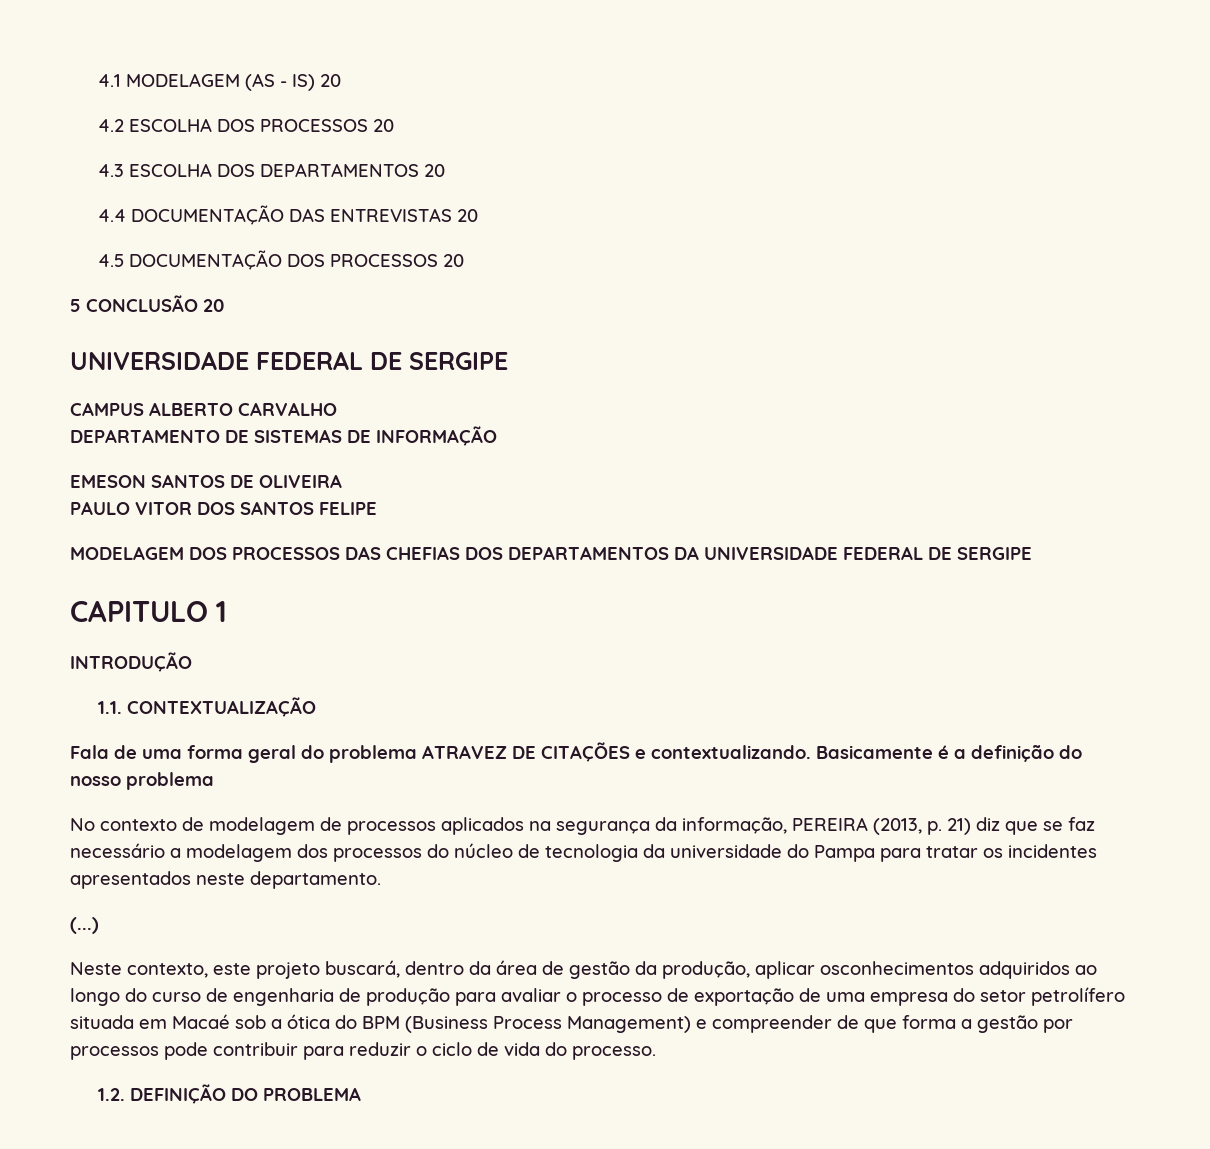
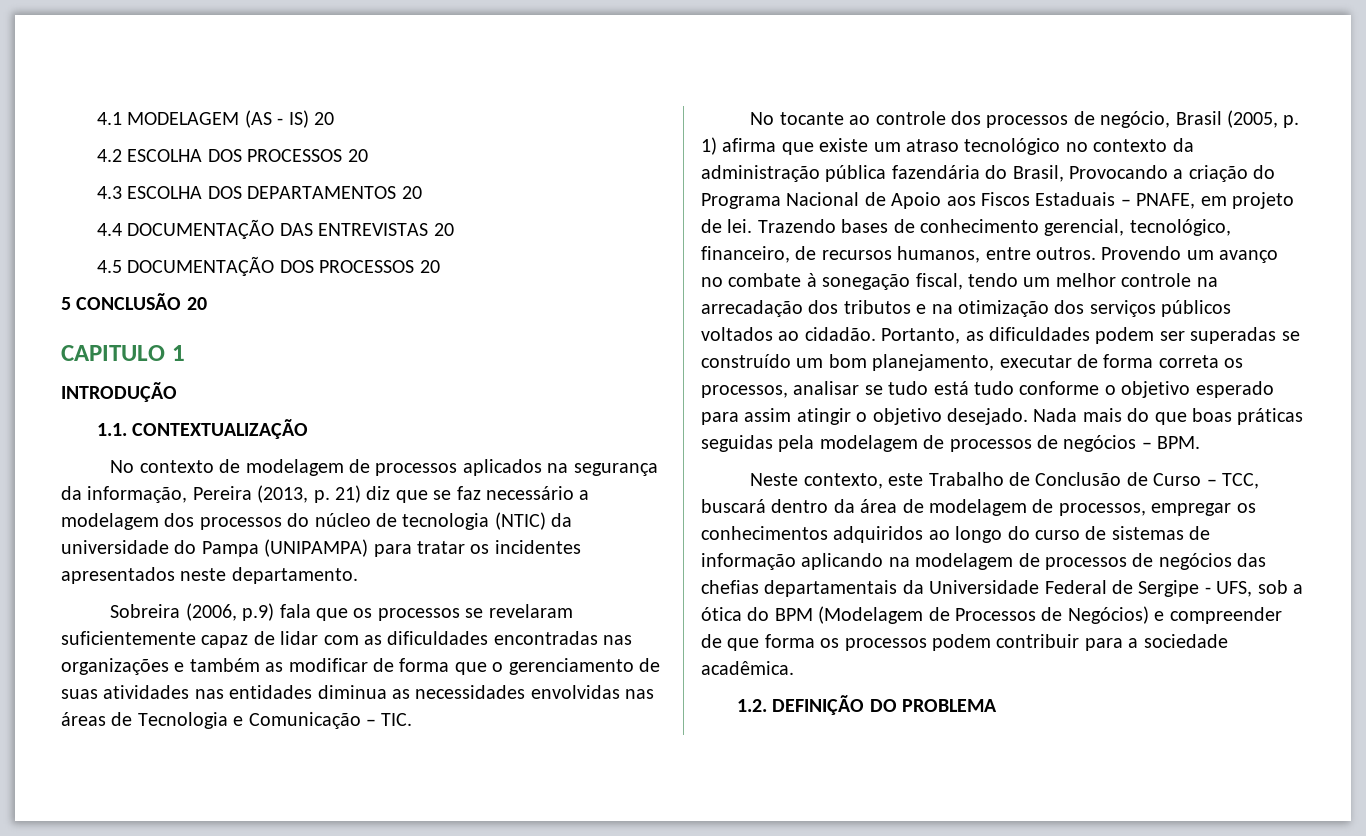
[70,351,508,370] [70,402,337,416] [70,426,497,446] [70,474,342,488] [70,501,377,515] [70,546,1032,560] // UNIVERSIDADE FEDERAL DE SERGIPE // CAMPUS ALBERTO CARVALHO // DEPARTAMENTO DE SISTEMAS DE INFORMAÇÃO // EMESON SANTOS DE OLIVEIRA // PAULO VITOR DOS SANTOS FELIPE // MODELAGEM DOS PROCESSOS DAS CHEFIAS DOS DEPARTAMENTOS DA UNIVERSIDADE FEDERAL DE SERGIPE -> (207, 303) none
[70,742,1082,763] [70,772,214,790] // Fala de uma forma geral do problema ATRAVEZ DE CITAÇÕES e contextualizando. Basicamente é a definição do nosso problema -> (309, 429) none
[792,817,868,831] PEREIRA -> [192,486,252,500] Pereira
(638, 853) none -> [494,512,546,530] (NTIC)
(875, 853) none -> [264,539,369,557] (UNIPAMPA)
[70,917,99,934] [70,960,974,979] (...) // Neste contexto, este projeto buscará, dentro da área de gestão da produção, aplicar osconhecimentos -> [110,603,573,621] [61,631,633,648] [61,658,660,675] [61,685,655,699] [61,712,413,729] [750,110,1300,128] [701,137,1194,155] [701,165,1276,182] [701,192,1294,209] [701,219,1231,236] [701,246,1279,263] [701,273,1218,290] [701,300,1232,317] [701,327,1300,344] [701,354,1244,371] [701,381,1274,398] [701,408,1304,425] [701,435,1201,452] [750,472,1260,489] [701,499,1256,516] [701,526,828,540] Sobreira (2006, p.9) fala que os processos se revelaram suficientemente capaz de lidar com as dificuldades encontradas nas organizações e também as modificar de forma que o gerenciamento de suas atividades nas entidades diminua as necessidades envolvidas nas áreas de Tecnologia e Comunicação – TIC. // No tocante ao controle dos processos de negócio, Brasil (2005, p. 1) afirma que existe um atraso tecnológico no contexto da administração pública fazendária do Brasil, Provocando a criação do Programa Nacional de Apoio aos Fiscos Estaduais – PNAFE, em projeto de lei. Trazendo bases de conhecimento gerencial, tecnológico, financeiro, de recursos humanos, entre outros. Provendo um avanço no combate à sonegação fiscal, tendo um melhor controle na arrecadação dos tributos e na otimização dos serviços públicos voltados ao cidadão. Portanto, as dificuldades podem ser superadas se construído um bom planejamento, executar de forma correta os processos, analisar se tudo está tudo conforme o objetivo esperado para assim atingir o objetivo desejado. Nada mais do que boas práticas seguidas pela modelagem de processos de negócios – BPM. // Neste contexto, este Trabalho de Conclusão de Curso – TCC, buscará dentro da área de modelagem de processos, empregar os conhecimentos
[233,987,1125,1006] [70,1014,230,1029] engenharia de produção para avaliar o processo de exportação de uma empresa do setor petrolífero situada em Macaé -> [1111,526,1211,540] [701,553,1267,570] [701,580,1253,597] sistemas de informação aplicando na modelagem de processos de negócios das chefias departamentais da Universidade Federal de Sergipe - UFS,
[405,1016,691,1033] (Business Process Management) -> [818,606,1149,624] (Modelagem de Processos de Negócios)
[961,1015,1073,1033] [70,1042,656,1060] a gestão por processos pode contribuir para reduzir o ciclo de vida do processo. -> [820,634,1228,651] [701,661,794,675] os processos podem contribuir para a sociedade acadêmica.

